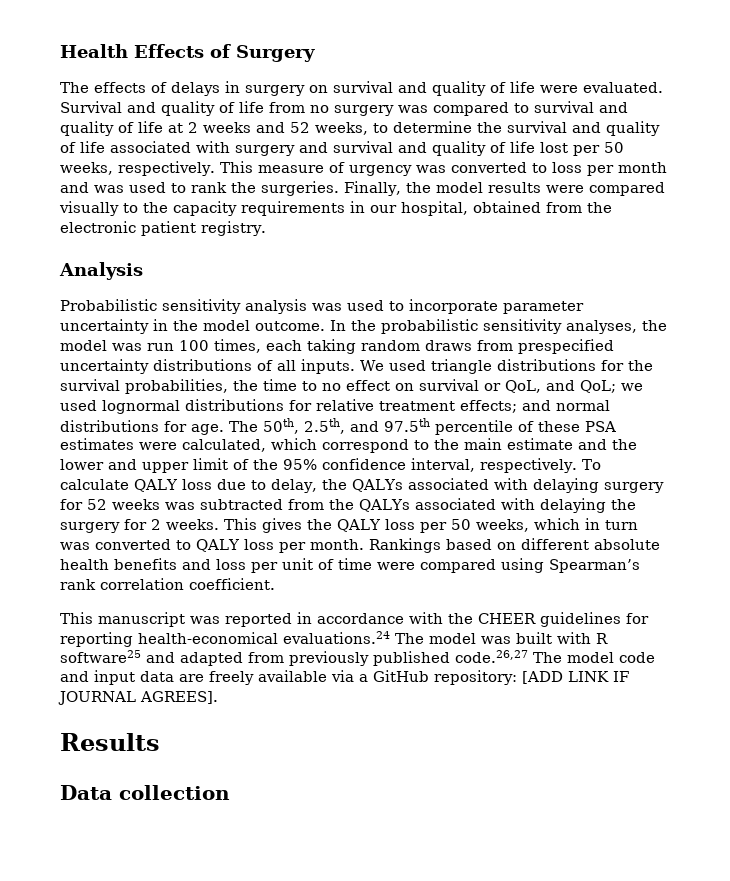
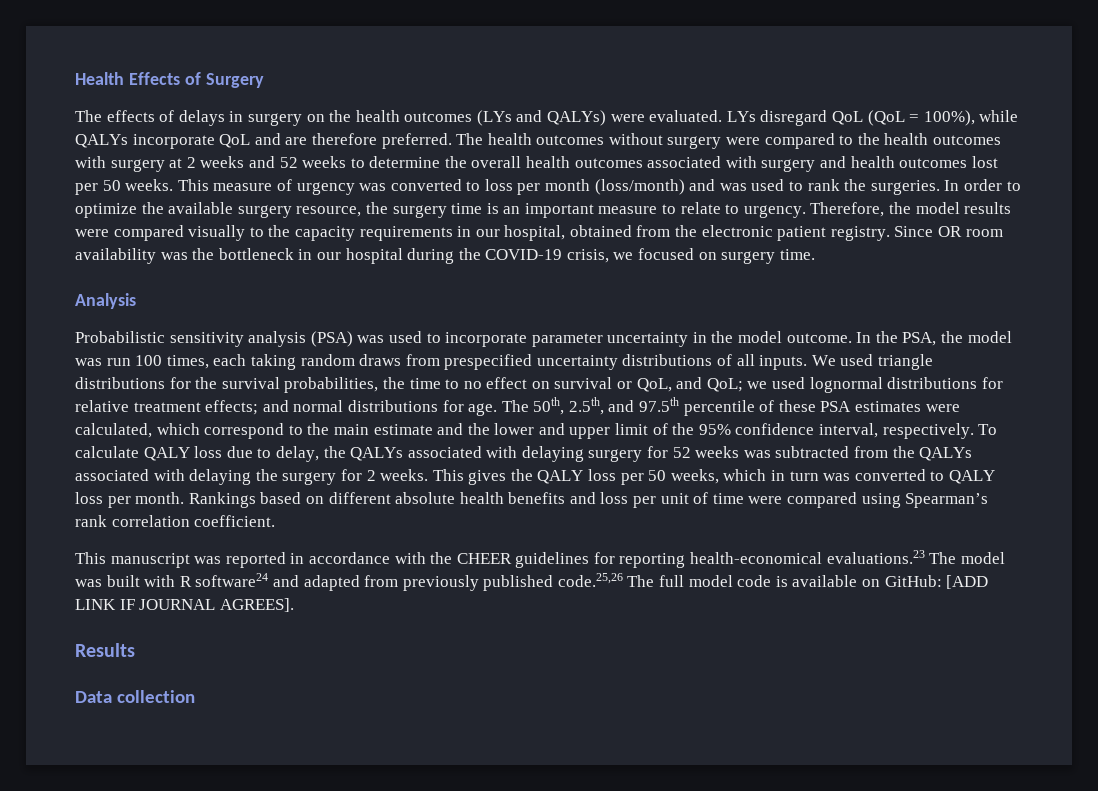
[333,81,663,96] [60,101,628,116] [60,121,163,136] survival and quality of life were evaluated. Survival and quality of life from no surgery was compared to survival and quality of life -> [329,110,1019,126] [75,133,1002,149] [75,156,165,172] the health outcomes (LYs and QALYs) were evaluated. LYs disregard QoL (QoL = 100%), while QALYs incorporate QoL and are therefore preferred. The health outcomes without surgery were compared to the health outcomes with surgery
[315,122,368,135] weeks, -> [302,156,347,168] weeks
[507,121,660,136] [60,141,535,156] survival and quality of life associated with surgery and survival and quality of life -> [471,156,968,172] overall health outcomes associated with surgery and health outcomes
[60,161,215,176] weeks, respectively. -> [125,179,174,191] weeks.
(667, 167) none -> [594,179,685,195] (loss/month)
[344,181,401,196] Finally, -> [944,179,1021,191] [75,202,885,218] In order to optimize the available surgery resource, the surgery time is an important measure to relate to urgency. Therefore,
(266, 228) none -> [894,226,1003,237] [75,248,815,264] Since OR room availability was the bottleneck in our hospital during the COVID-19 crisis, we focused on surgery time.
(307, 306) none -> [310,331,353,347] (PSA)
[381,319,637,334] probabilistic sensitivity analyses, -> [902,332,937,346] PSA,
[283,631,390,644] evaluations.24 -> [826,550,925,564] evaluations.23
[60,650,141,663] software25 -> [195,573,269,587] software24
[455,650,655,663] [60,670,517,685] code.26,27 The model code and input data are freely available via a GitHub repository: -> [557,573,942,587] code.25,26 The full model code is available on GitHub:

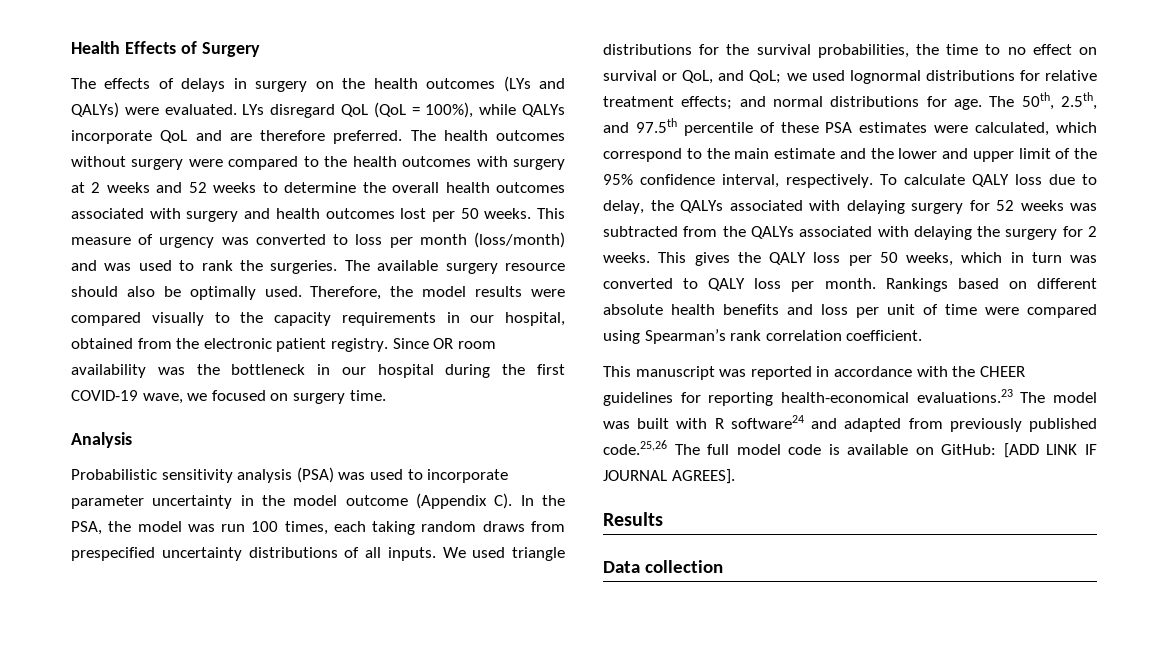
[944,179,1021,191] [75,202,806,218] In order to optimize the available surgery resource, the surgery time is an important measure to relate to urgency. -> [344,260,565,274] [71,286,302,300] The available surgery resource should also be optimally used.
[485,249,609,263] COVID-19 crisis, -> [537,364,565,375] [71,390,183,404] first COVID-19 wave,
[786,333,852,343] outcome. -> [345,493,513,509] outcome (Appendix C).

